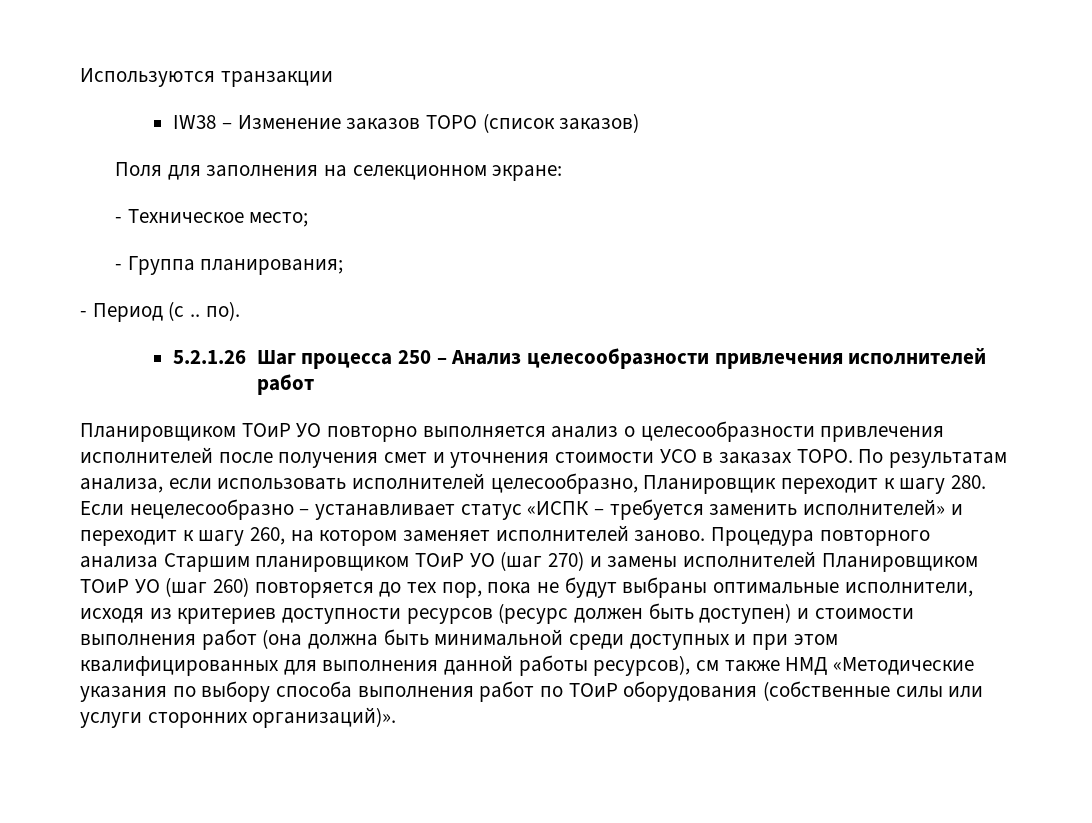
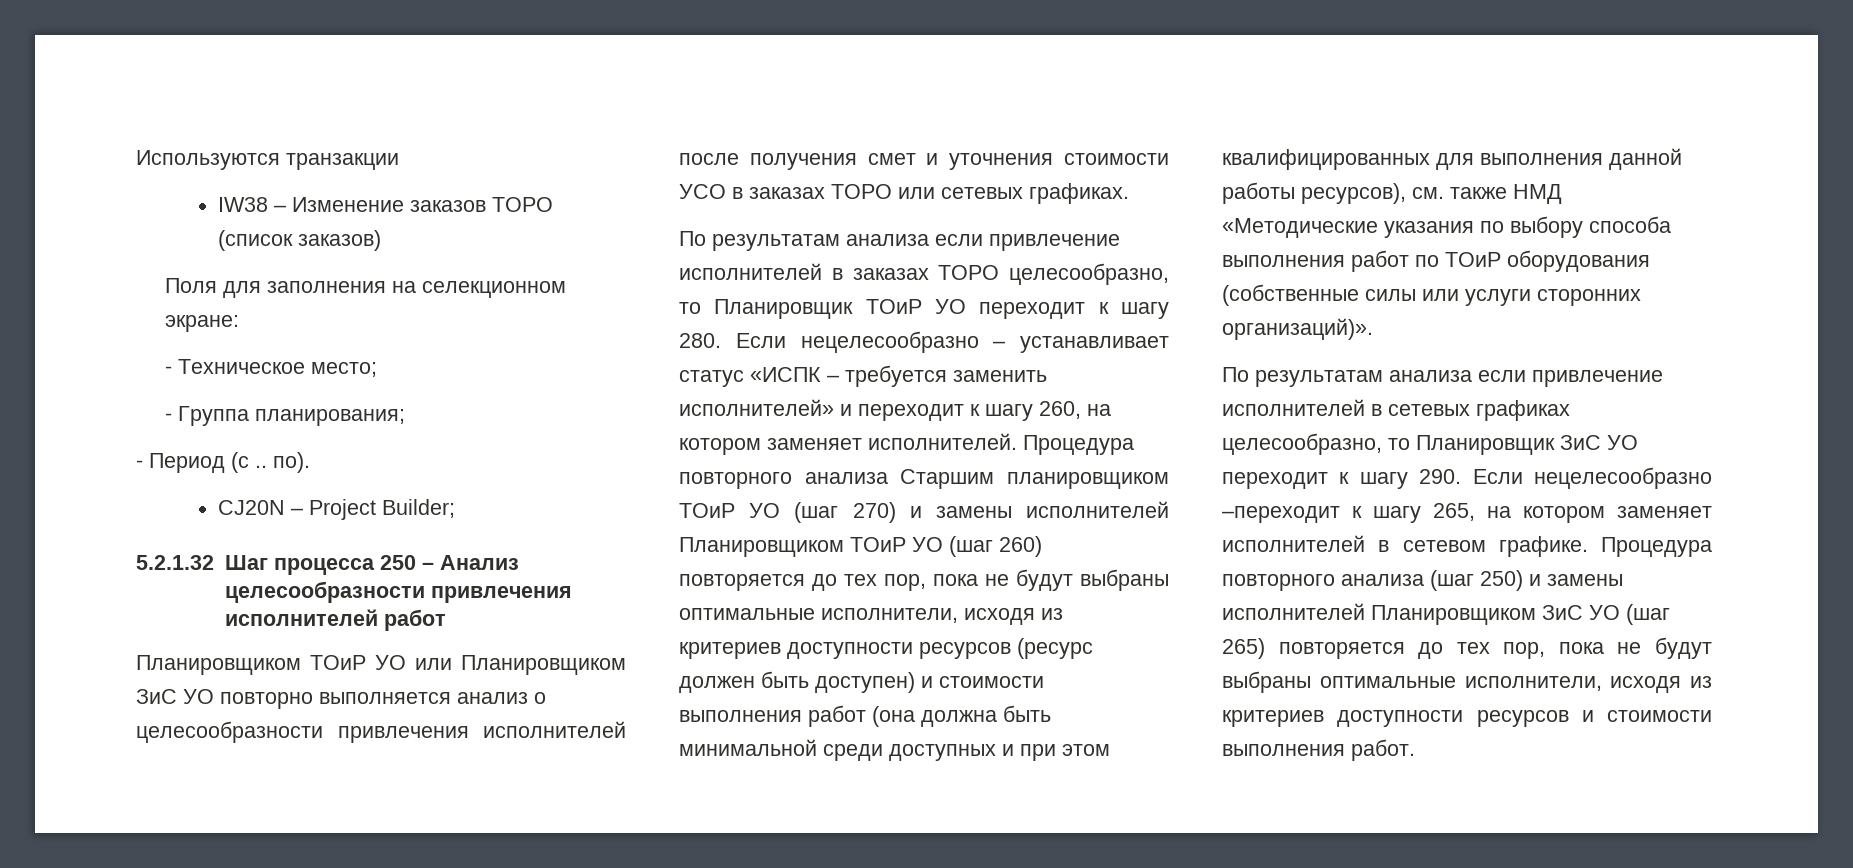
[173,350,247,364] 5.2.1.26 -> [217,499,455,520] [136,555,214,570] CJ20N – Project Builder; // 5.2.1.32
(322, 430) none -> [415,655,626,675] [136,689,214,704] или Планировщиком ЗиС УО
[796,449,1008,468] [80,473,777,494] ТОРО. По результатам анализа, если использовать исполнителей целесообразно, Планировщик -> [831,183,1129,204] [679,231,1120,251] [679,263,1169,285] [679,299,966,319] ТОРО или сетевых графиках. // По результатам анализа если привлечение исполнителей в заказах ТОРО целесообразно, то Планировщик ТОиР УО
[495,525,706,542] исполнителей заново. -> [868,433,1017,450] исполнителей.
[696,660,720,671] см -> [1412,187,1444,199] см.
(397, 717) none -> [1222,367,1663,387] [1222,399,1570,421] [1222,433,1638,455] [1222,467,1712,489] [1222,503,1712,523] [1222,535,1712,557] [1222,570,1623,591] [1222,603,1670,625] [1222,637,1712,659] [1222,671,1712,693] [1222,710,1712,727] [1222,739,1415,761] // По результатам анализа если привлечение исполнителей в сетевых графиках целесообразно, то Планировщик ЗиС УО переходит к шагу 290. Если нецелесообразно –переходит к шагу 265, на котором заменяет исполнителей в сетевом графике. Процедура повторного анализа (шаг 250) и замены исполнителей Планировщиком ЗиС УО (шаг 265) повторяется до тех пор, пока не будут выбраны оптимальные исполнители, исходя из критериев доступности ресурсов и стоимости выполнения работ.

